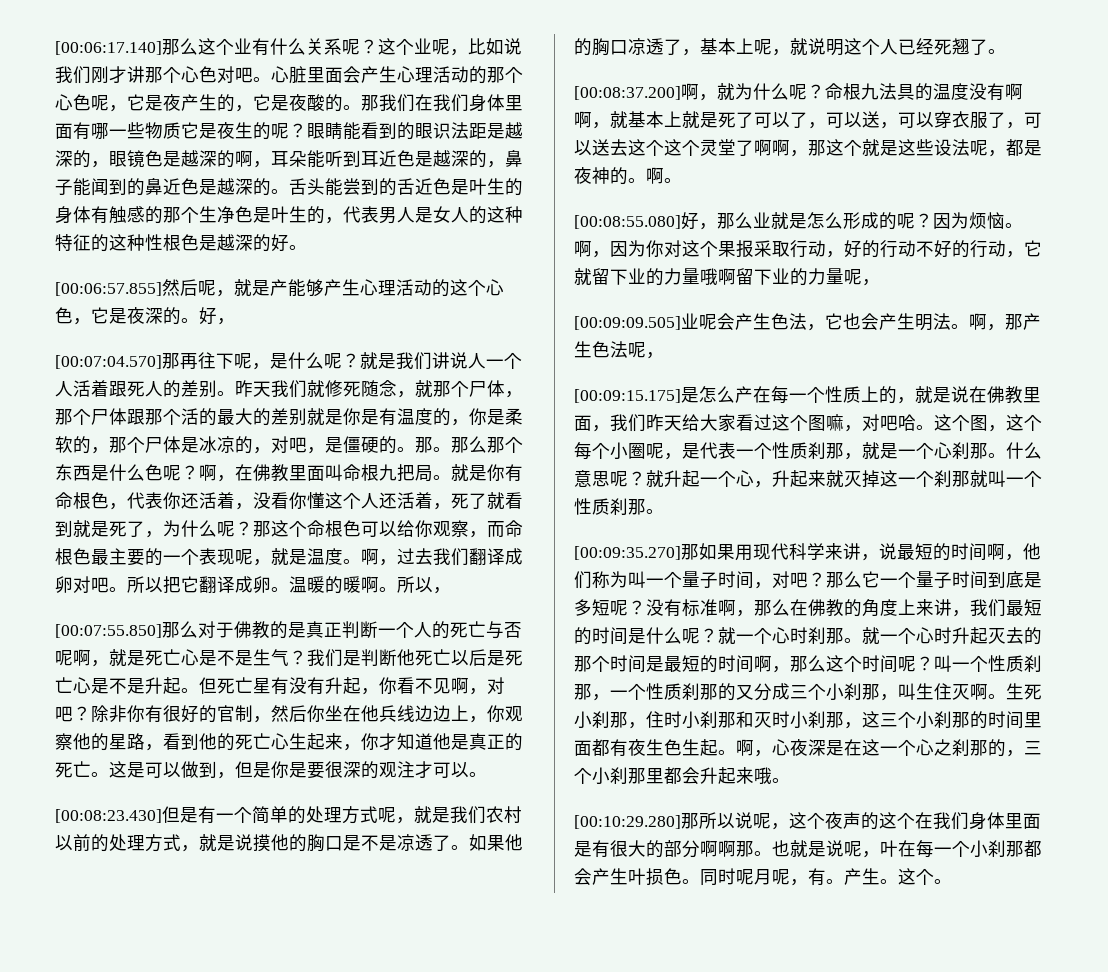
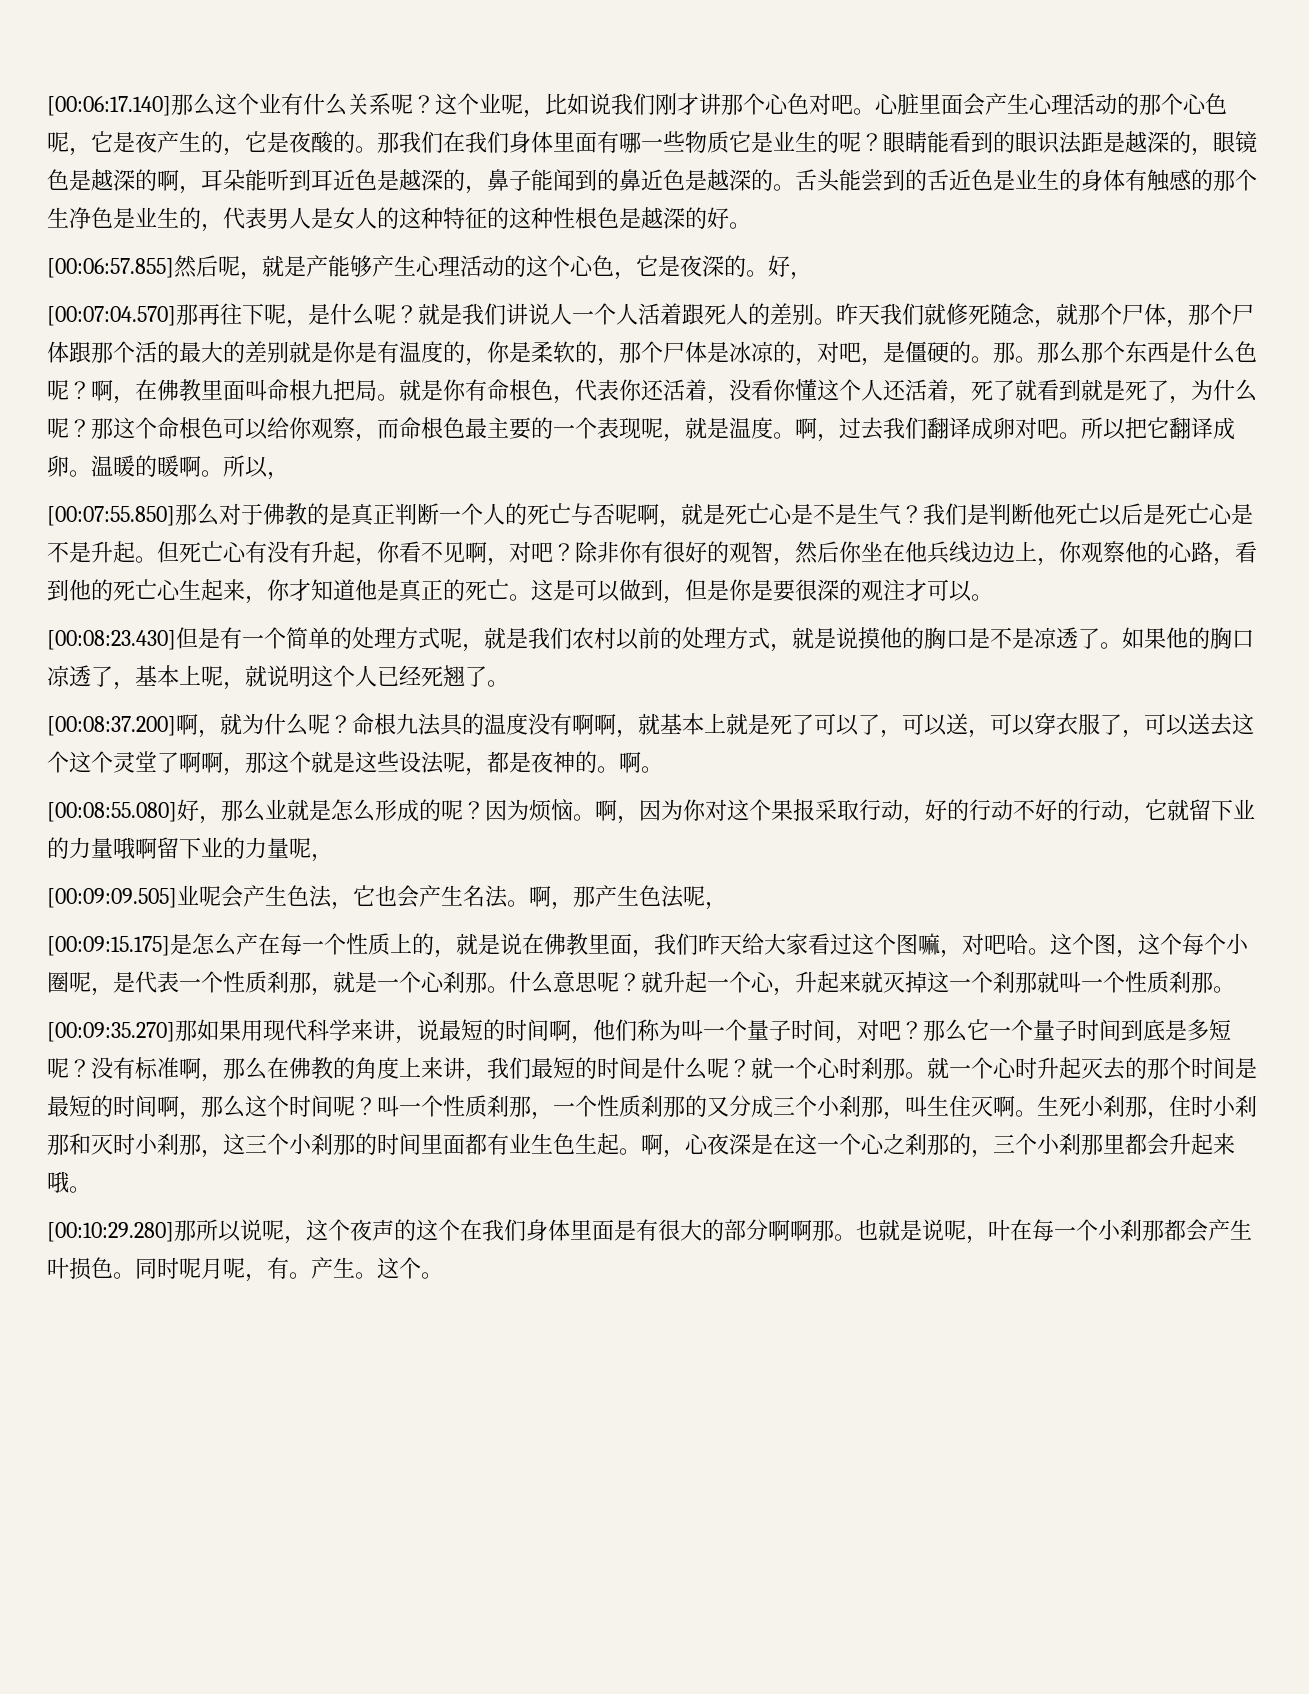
[217,122,235,139] 夜 -> [773,131,795,151] 业
[469,178,487,195] 叶 -> [1015,169,1037,189] 业
[271,206,289,223] 叶 -> [135,207,157,227] 业
[253,677,271,694] 星 -> [223,542,247,562] 心
[217,705,253,722] 官制 -> [729,541,773,563] 观智
[109,733,127,750] 星 -> [1169,542,1193,562] 心
[915,314,933,331] 明 -> [463,885,485,907] 名
[628,739,646,756] 夜 -> [509,1133,531,1153] 业

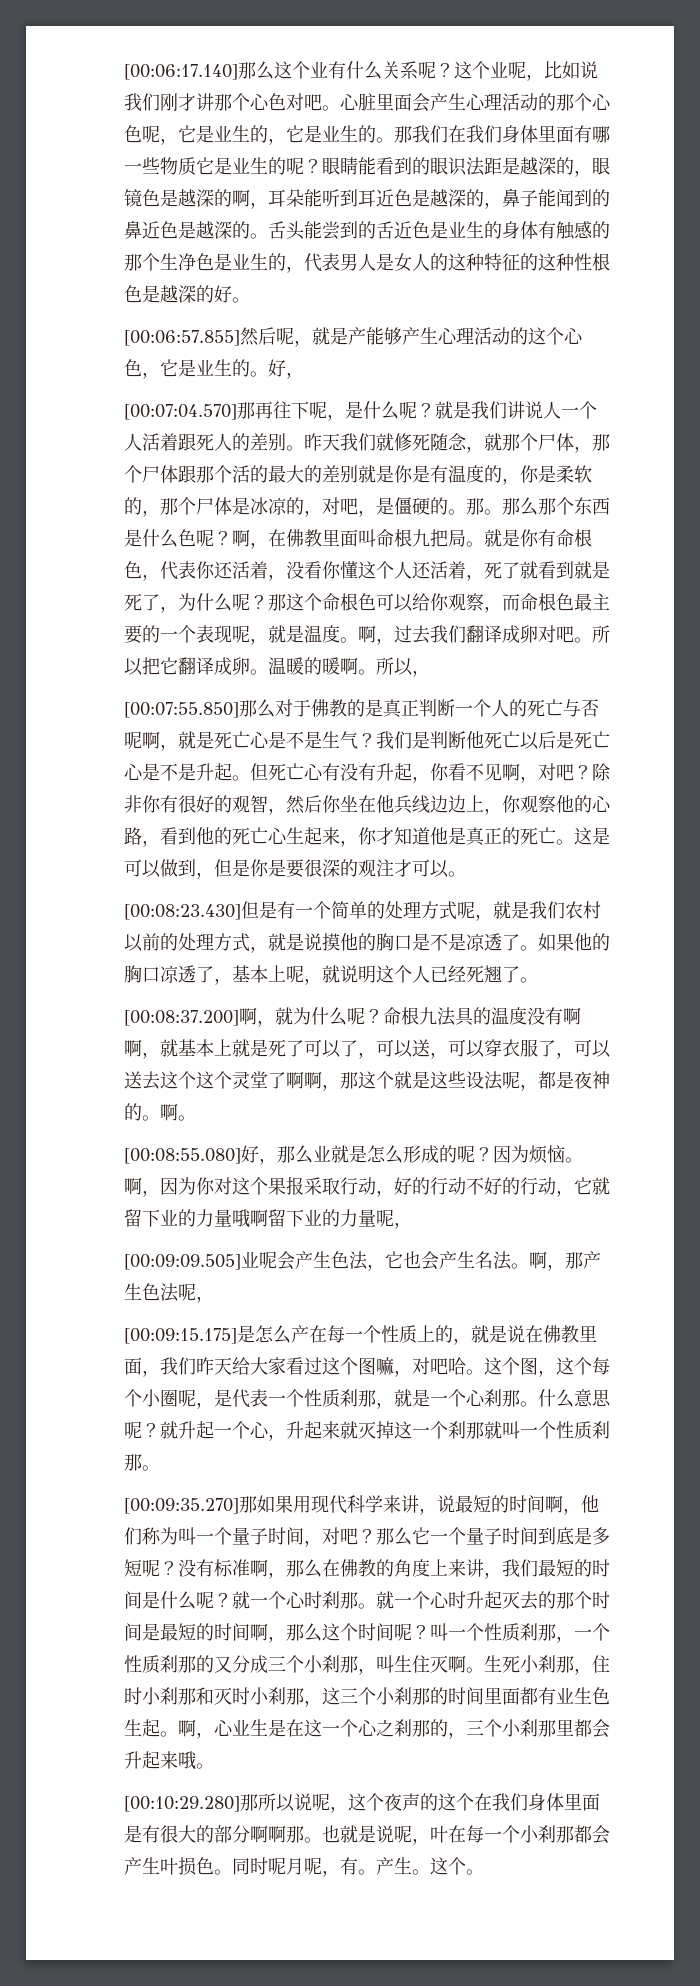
[135,131,179,153] 夜产 -> [214,125,232,142] 业
[289,131,333,153] 夜酸 -> [322,125,358,142] 业生
[680,255,724,277] 夜深 -> [196,359,232,376] 业生
[707,1133,751,1155] 夜深 -> [232,1719,268,1736] 业生

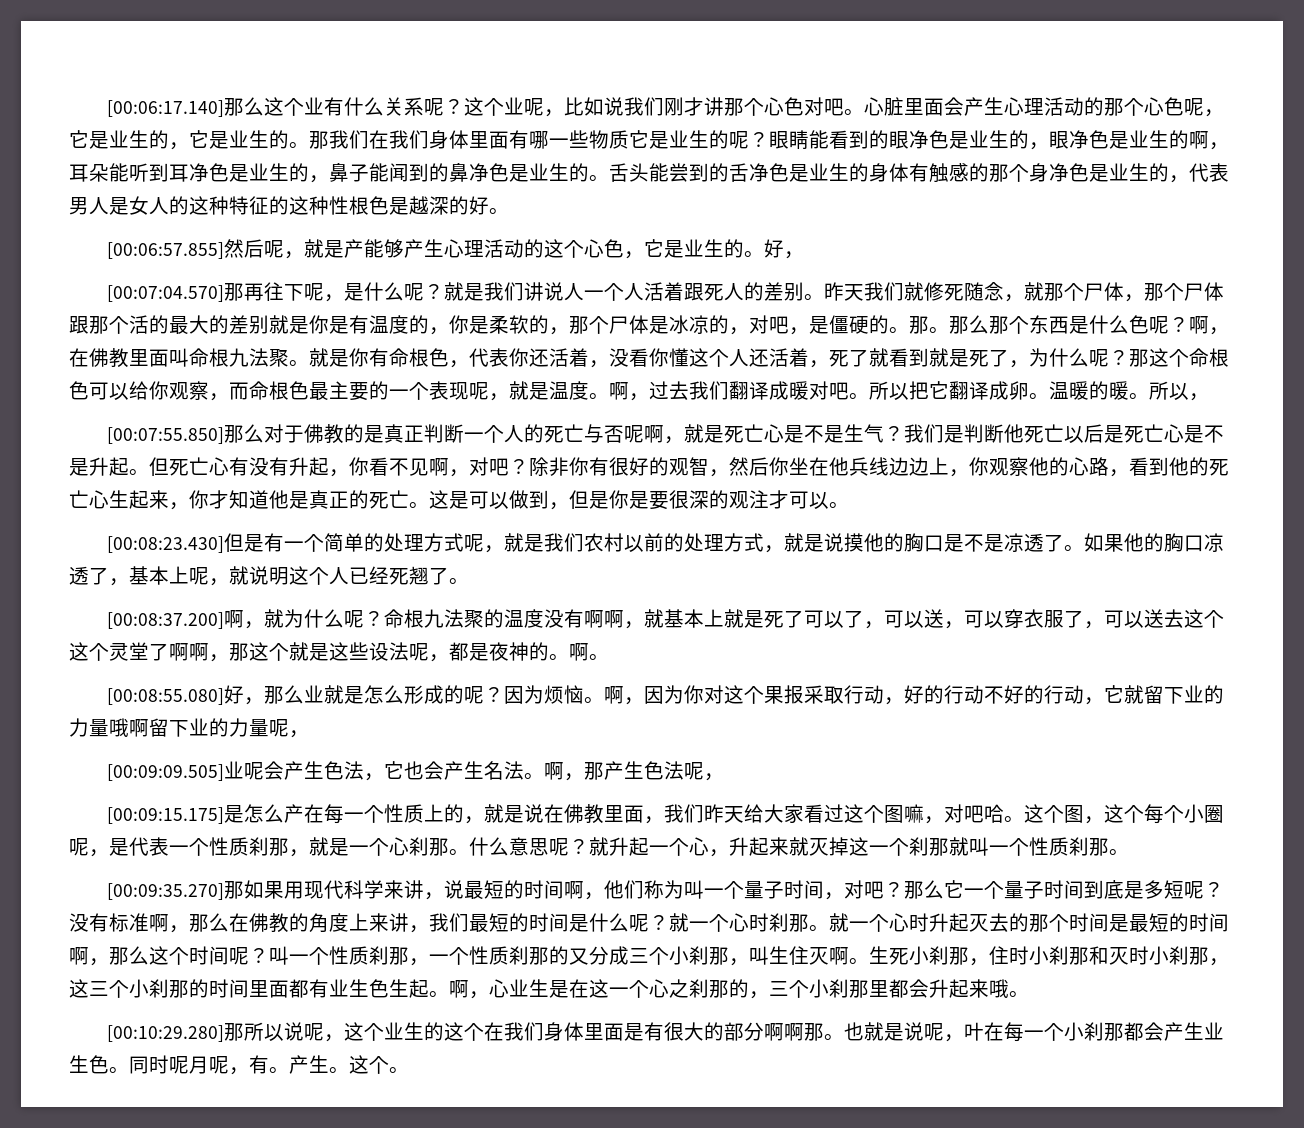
[448,157,610,177] [124,189,214,207] 识法距是越深的，眼镜色是越深 -> [909,130,1169,150] 净色是业生的，眼净色是业生
[376,189,466,207] 近色是越深 -> [189,163,289,182] 净色是业生
[142,221,232,239] 近色是越深 -> [469,163,569,182] 净色是业生
[394,221,412,239] 近 -> [749,163,769,182] 净
[160,253,178,270] 生 -> [1029,163,1049,182] 身
[430,529,466,547] 把局 -> [249,348,289,367] 法聚
[520,625,538,643] 卵 -> [789,381,809,400] 暖
[340,657,358,675] 啊 -> (1129, 390) none
[455,1007,474,1026] 具 -> [464,610,485,628] 聚
[384,1793,420,1811] 夜声 -> [384,1022,425,1040] 业生
[160,1857,196,1876] 叶损 -> [1204,1022,1225,1040] [69,1055,89,1073] 业生

